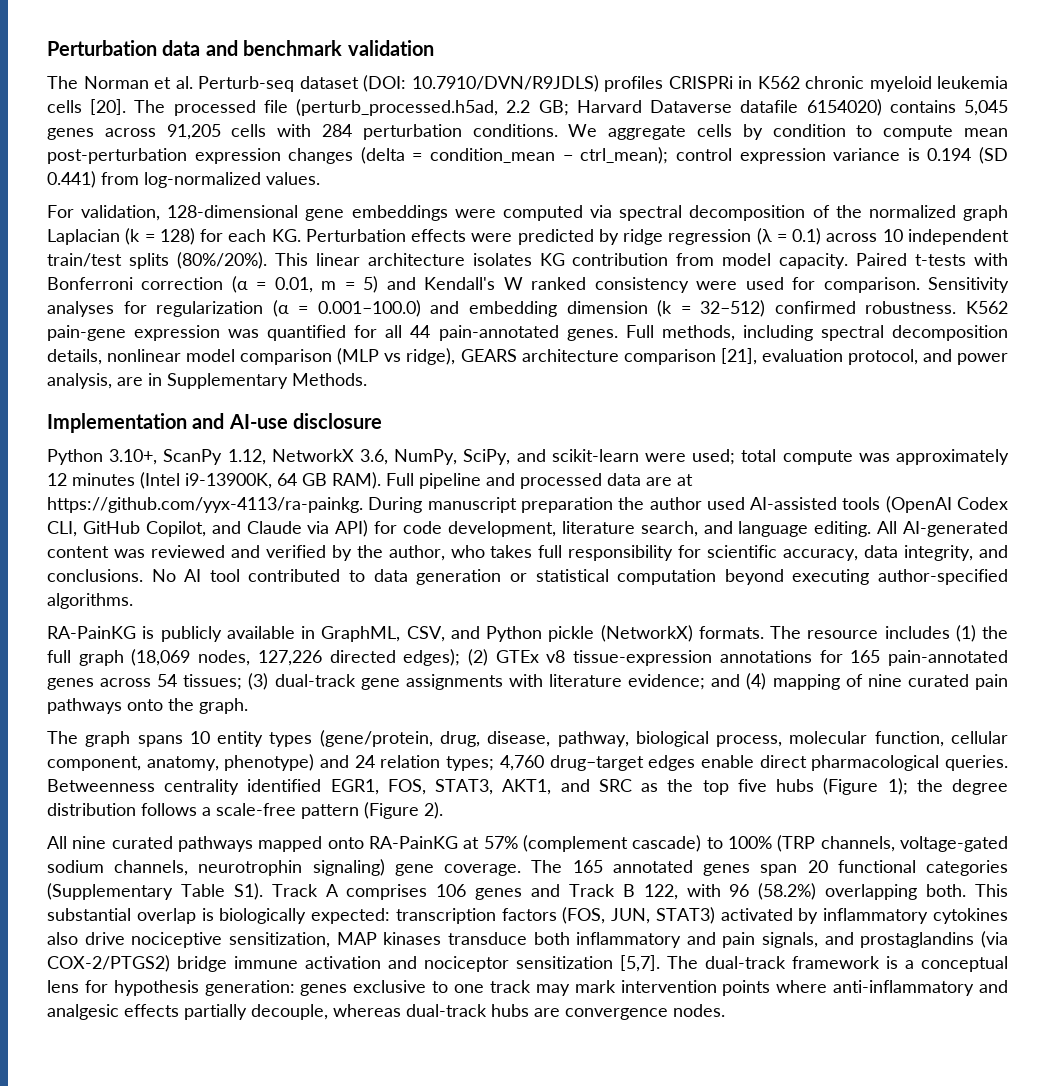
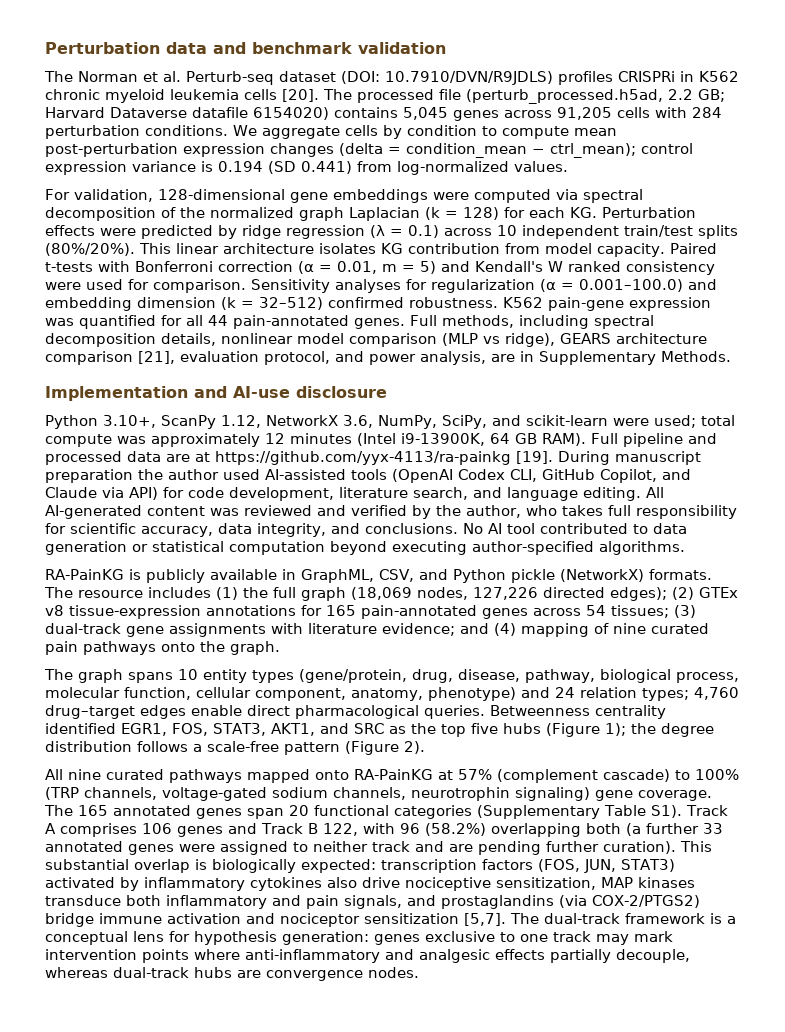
[47,497,363,513] https://github.com/yyx-4113/ra-painkg. -> [215,451,553,465] https://github.com/yyx-4113/ra-painkg [19].
[926,884,967,897] both. -> [585,823,723,836] [45,841,676,855] both (a further 33 annotated genes were assigned to neither track and are pending further curation).

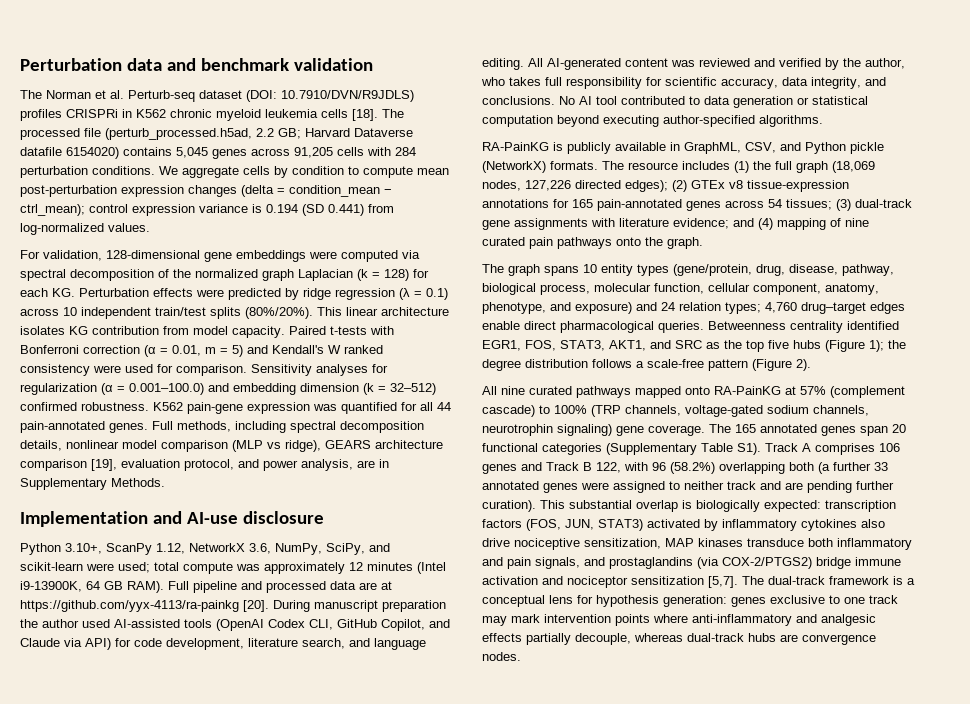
[282,89,319,102] [20]. -> [352,109,378,121] [18].
[138,351,175,364] [21], -> [91,459,117,471] [19],
[516,451,553,464] [19]. -> [243,600,269,612] [20].
[428,687,516,701] phenotype) -> [482,302,632,314] phenotype, and exposure)

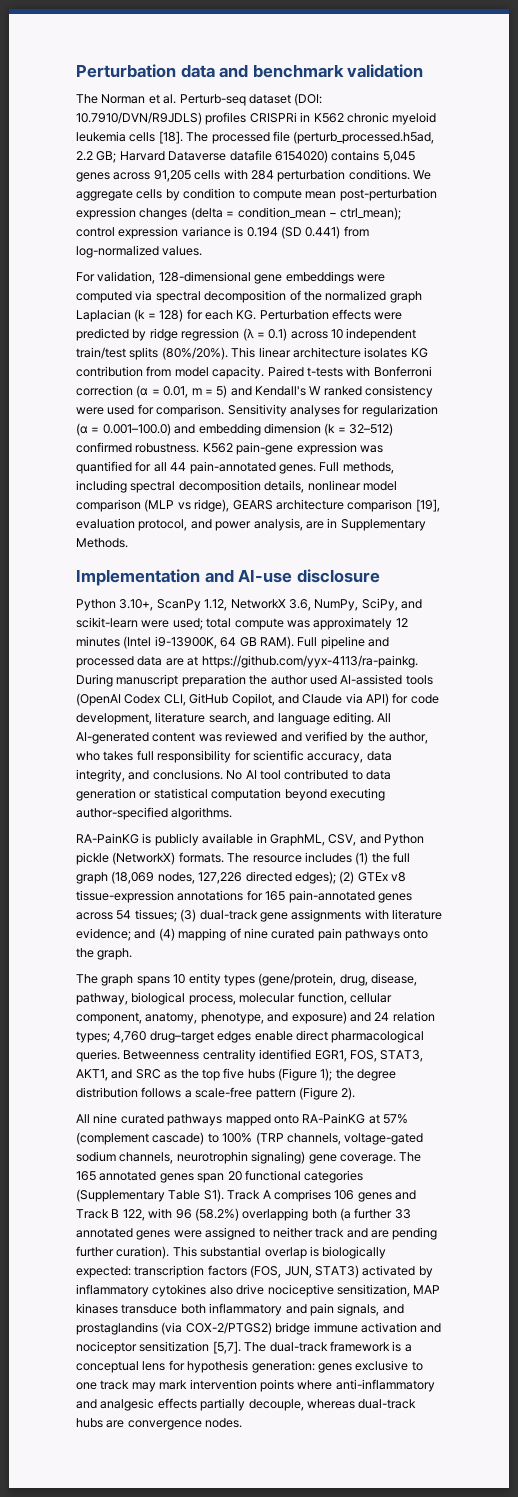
[20,600,269,612] https://github.com/yyx-4113/ra-painkg [20]. -> [201,655,418,668] https://github.com/yyx-4113/ra-painkg.

